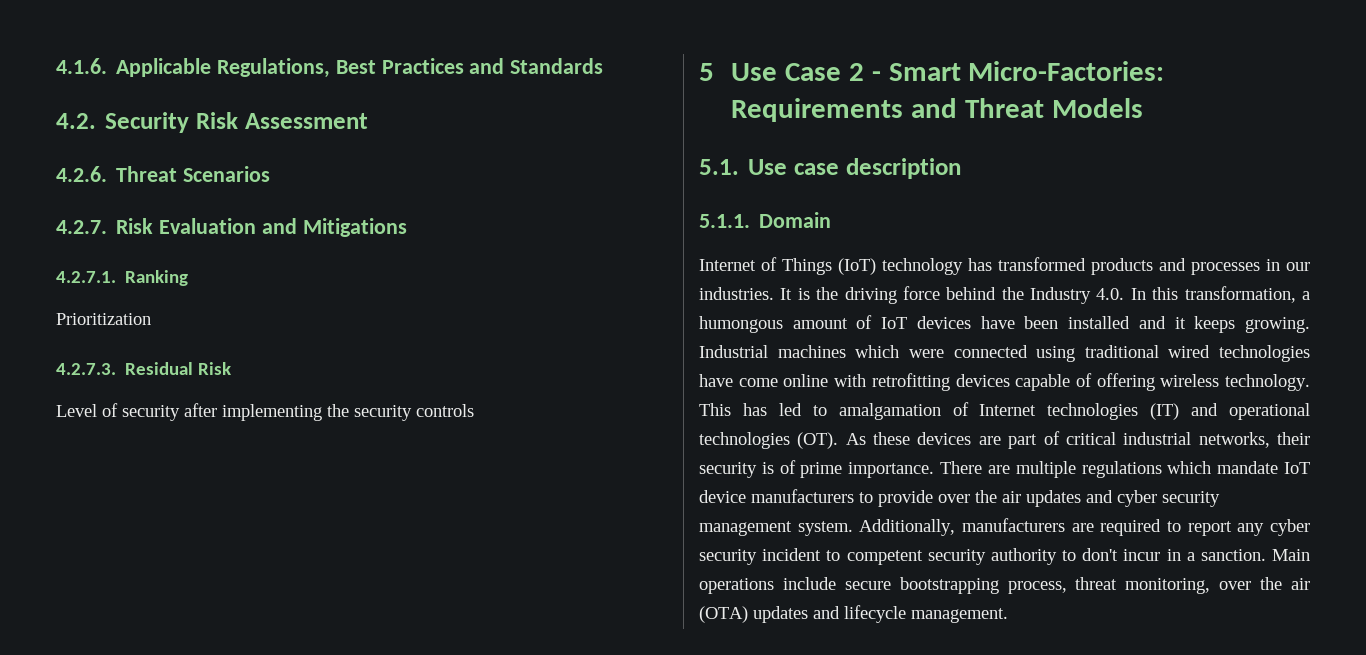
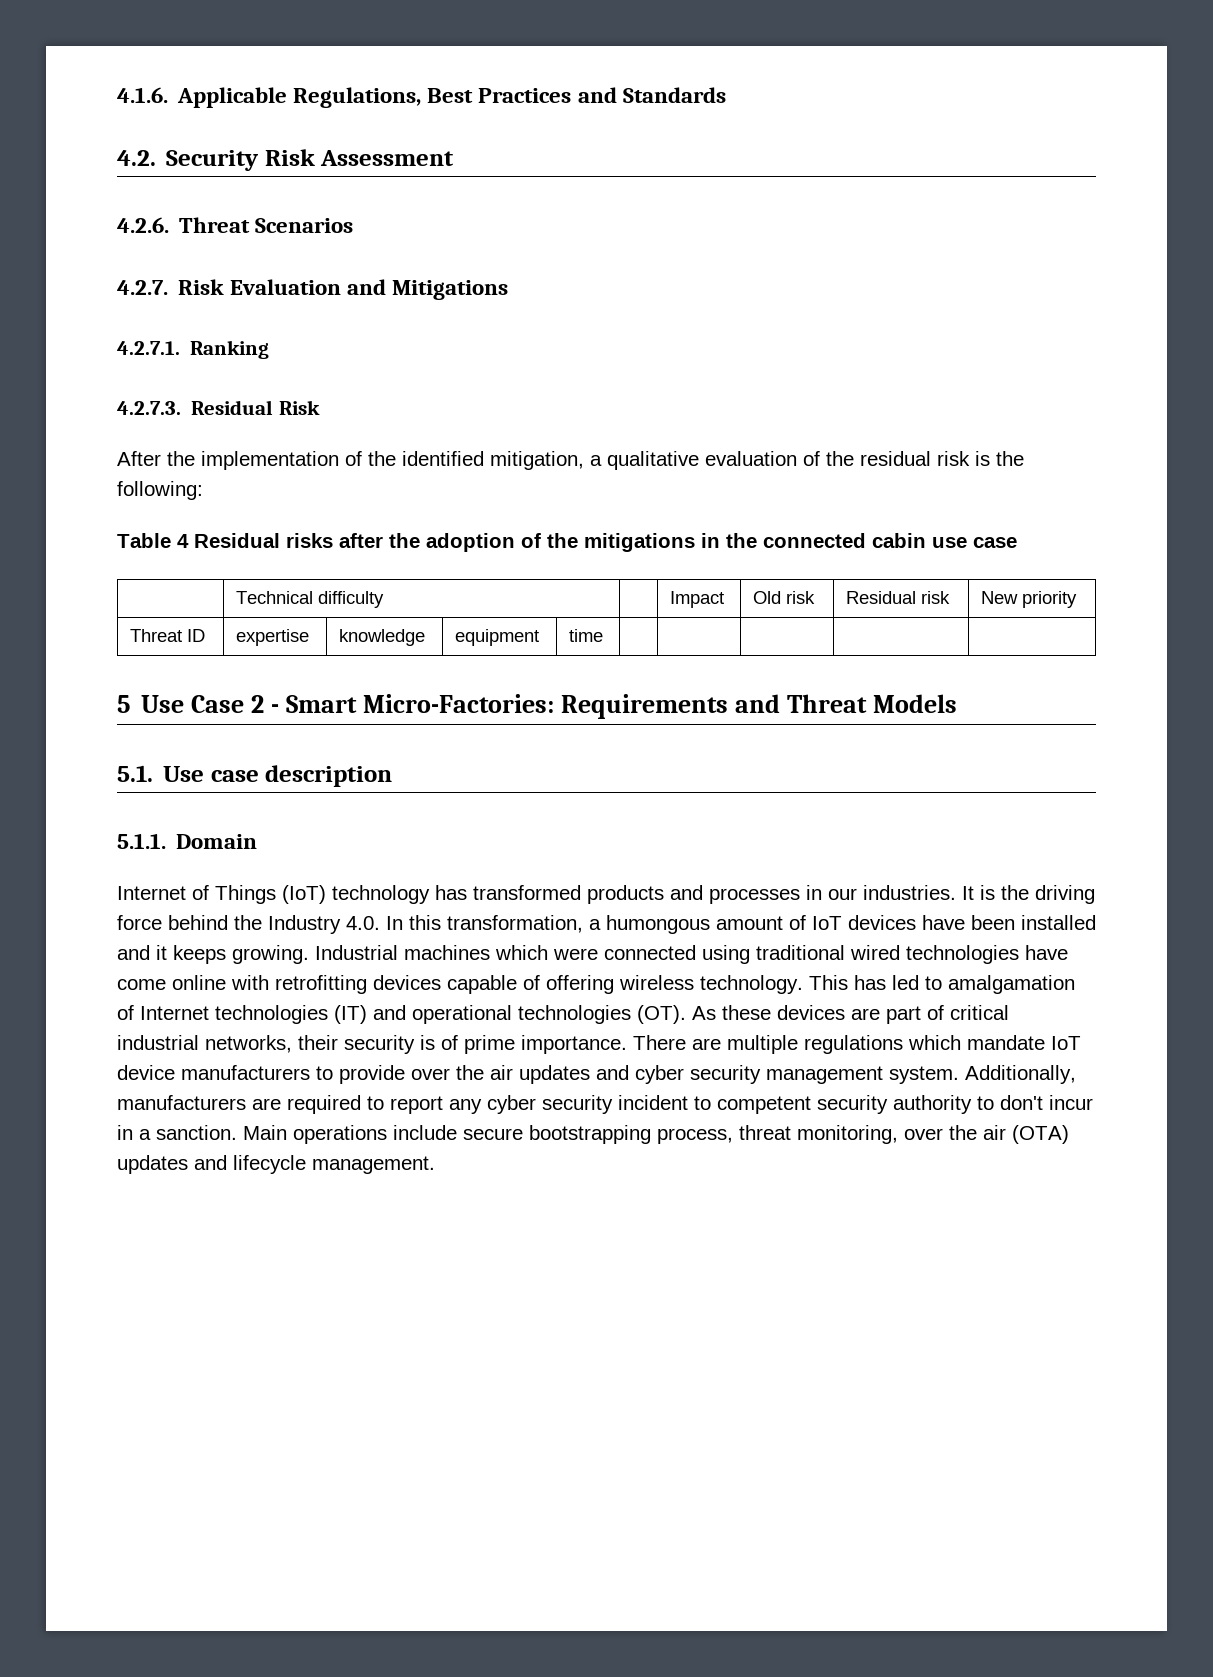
[56,313,151,325] // Prioritization -> (270, 349) none
[56,403,474,421] Level of security after implementing the security controls -> [117,451,1024,470] [117,481,203,500] [117,533,1017,552] [236,591,385,608] [670,591,725,608] [753,591,816,604] [846,591,951,604] [981,591,1078,608] [130,629,206,642] [236,629,310,646] [339,629,426,646] [455,629,540,646] [569,629,604,642] After the implementation of the identified mitigation, a qualitative evaluation of the residual risk is the following: // Table 4 Residual risks after the adoption of the mitigations in the connected cabin use case // | Technical difficulty | | Impact | Old risk | Residual risk | New priority // Threat ID | expertise | knowledge | equipment | time | | | | |

